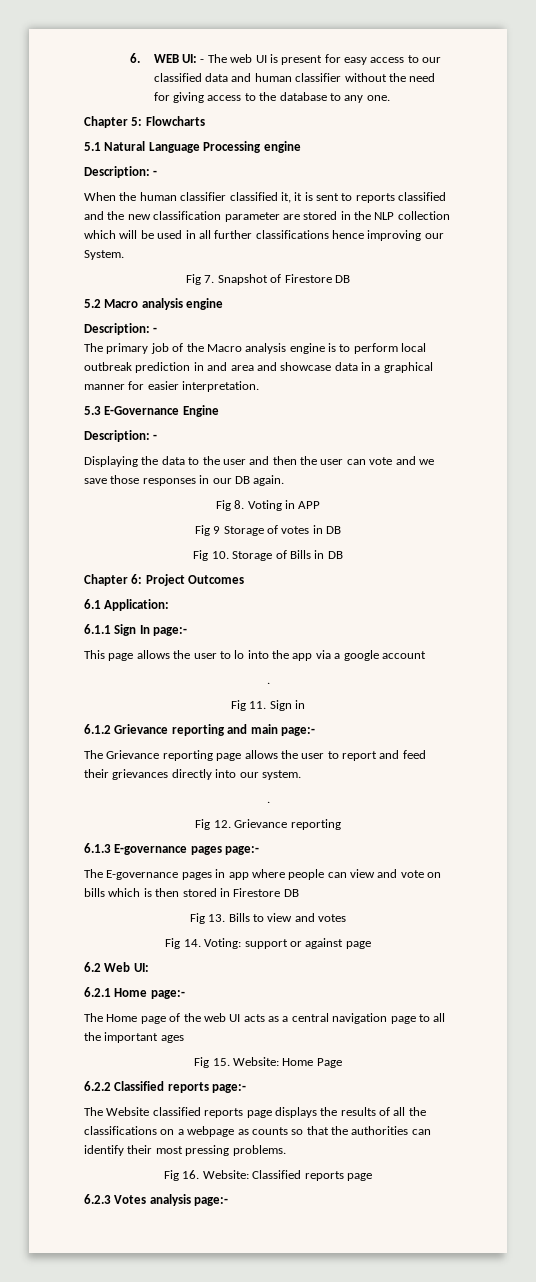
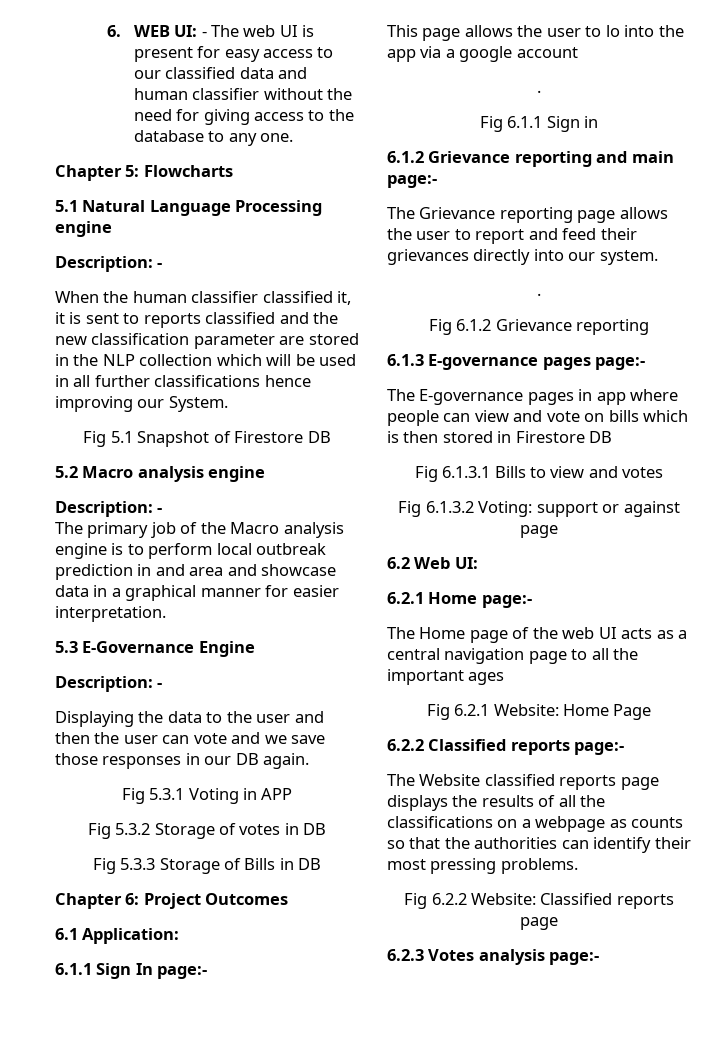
[204,275,215,283] 7. -> [110,431,133,443] 5.1
[234,500,245,509] 8. -> [149,788,185,800] 5.3.1
[213,526,221,534] 9 -> [115,823,151,835] 5.3.2
[211,551,229,559] 10. -> [120,858,156,870] 5.3.3
[249,701,267,709] 11. -> [507,116,543,128] 6.1.1
[213,820,231,828] 12. -> [456,319,492,331] 6.1.2
[208,914,226,922] 13. -> [442,466,491,478] 6.1.3.1
[183,939,201,947] 14. -> [425,501,474,513] 6.1.3.2
[212,1058,230,1066] 15. -> [454,704,490,716] 6.2.1
[182,1170,200,1179] 16. -> [431,893,467,905] 6.2.2

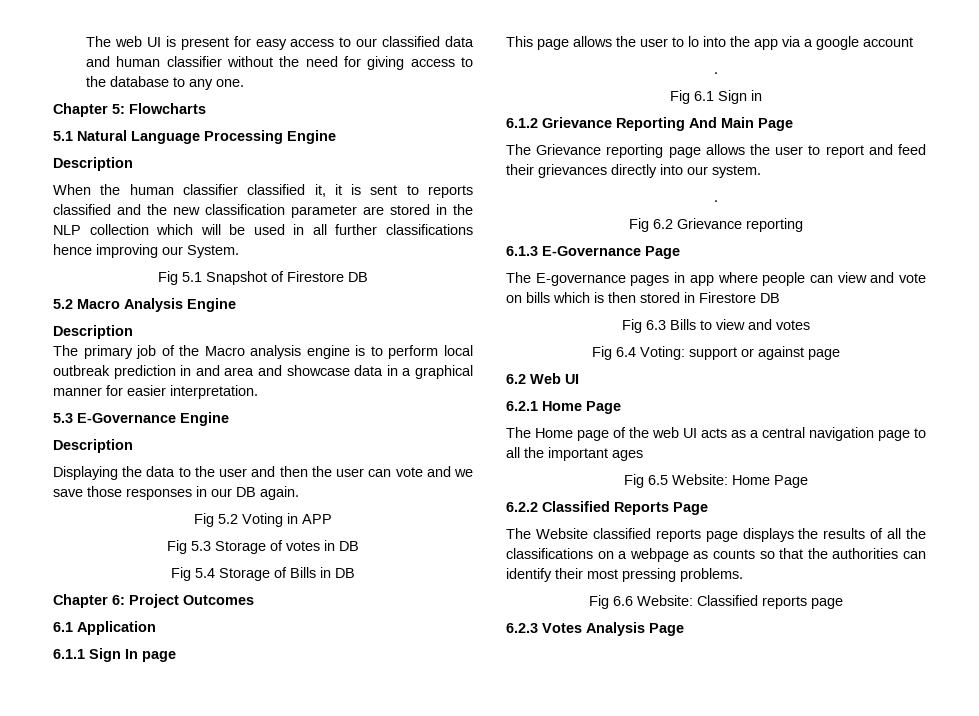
[107,25,207,37] 6. WEB UI: - -> (86, 41) none
[55,221,112,237] [55,256,163,272] engine // Description: - -> [287,130,336,144] [53,157,133,171] Engine // Description
[137,466,266,482] [55,501,163,517] analysis engine // Description: - -> [124,298,236,312] [53,325,133,339] Analysis Engine // Description
[55,676,163,692] Description: - -> [53,439,133,453] Description
[149,788,185,800] 5.3.1 -> [218,514,238,524] 5.2
[115,823,151,835] 5.3.2 -> [191,541,211,551] 5.3
[120,858,156,870] 5.3.3 -> [195,568,215,578] 5.4
[82,928,180,944] Application: -> [77,621,156,635] Application
[157,966,208,979] page:- -> [142,651,176,662] page
[507,116,543,128] 6.1.1 -> [694,91,714,101] 6.1
[514,151,674,167] [387,175,437,188] reporting and main page:- -> [616,117,793,131] Reporting And Main Page
[456,319,492,331] 6.1.2 -> [653,219,673,229] 6.2
[428,354,646,370] E-governance pages page:- -> [542,246,680,259] E-Governance Page
[442,466,491,478] 6.1.3.1 -> [646,320,666,330] 6.3
[425,501,474,513] 6.1.3.2 -> [616,347,636,357] 6.4
[454,557,478,569] UI: -> [565,374,579,384] UI
[481,595,532,608] page:- -> [586,401,621,414] Page
[454,704,490,716] 6.2.1 -> [648,475,668,485] 6.5
[510,740,625,755] reports page:- -> [614,502,708,515] Reports Page
[431,893,467,905] 6.2.2 -> [613,596,633,606] 6.6
[478,949,600,965] analysis page:- -> [586,622,684,636] Analysis Page

